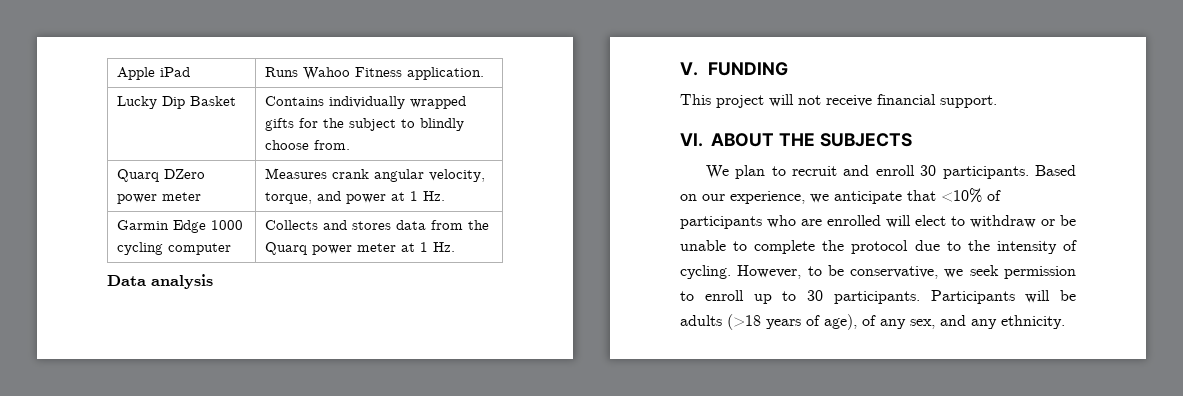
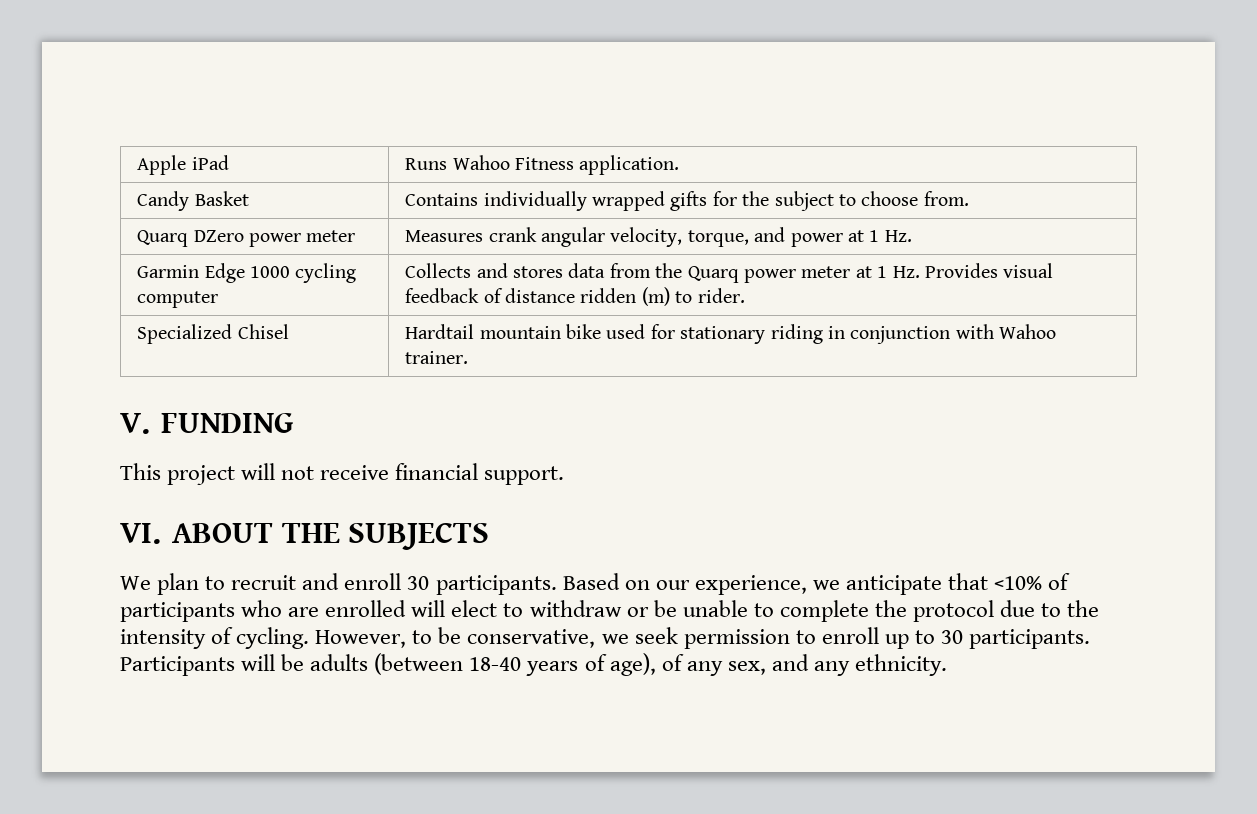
[117,96,186,109] Lucky Dip -> [137,191,190,211] Candy
[420,118,465,131] blindly -> (857, 200) none
[107,274,213,289] // Data analysis -> [925,263,1054,278] [405,287,745,306] [137,324,289,344] [405,324,1057,344] [405,351,469,364] Provides visual feedback of distance ridden (m) to rider. // Specialized Chisel | Hardtail mountain bike used for stationary riding in conjunction with Wahoo trainer.
[727,314,761,330] (>18 -> [374,653,522,675] (between 18-40

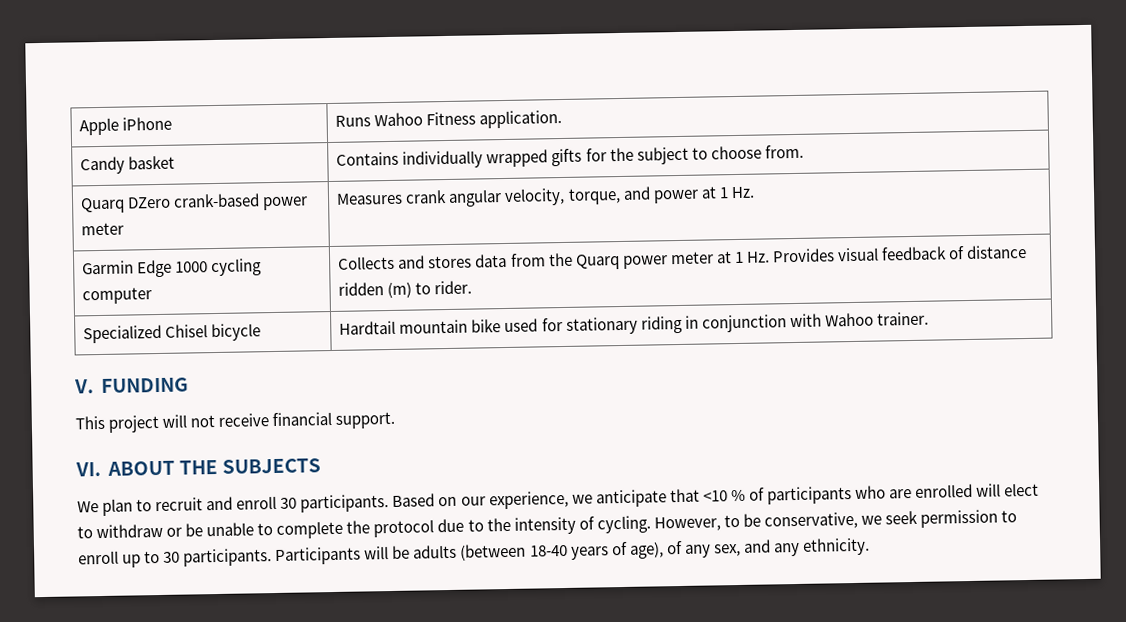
[191,155,229,170] iPad -> [122,116,173,131] iPhone
[194,191,249,206] Basket -> [128,155,176,170] basket
(244, 236) none -> [173,193,261,208] crank-based
(289, 331) none -> [211,323,262,342] bicycle
[994,576,1043,590] <10% -> [702,489,746,502] <10 %

